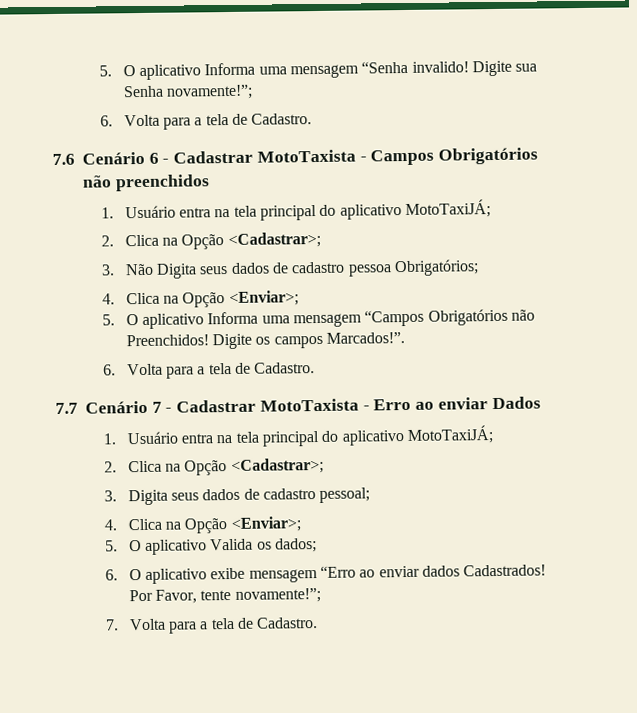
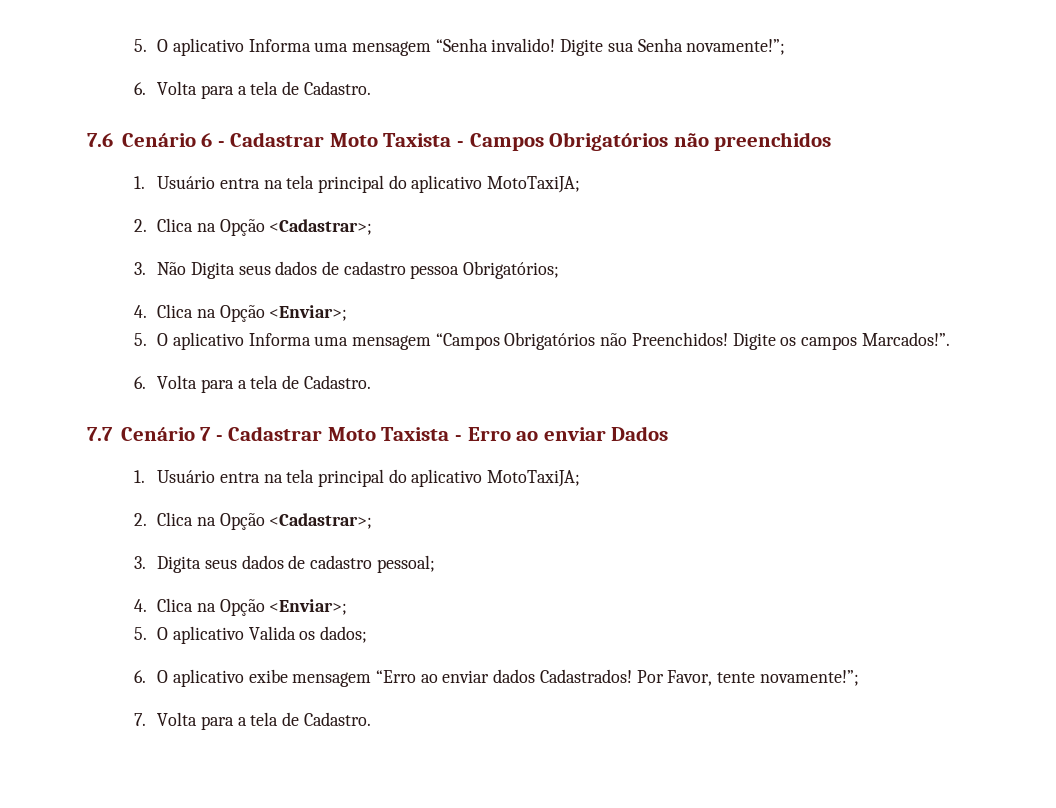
[256,149,356,163] MotoTaxista -> [329,133,452,147] Moto Taxista
[405,199,492,219] MotoTaxiJÁ; -> [487,176,581,193] MotoTaxiJA;
[259,398,359,412] MotoTaxista -> [327,427,450,441] Moto Taxista
[407,425,494,444] MotoTaxiJÁ; -> [487,470,581,487] MotoTaxiJA;

